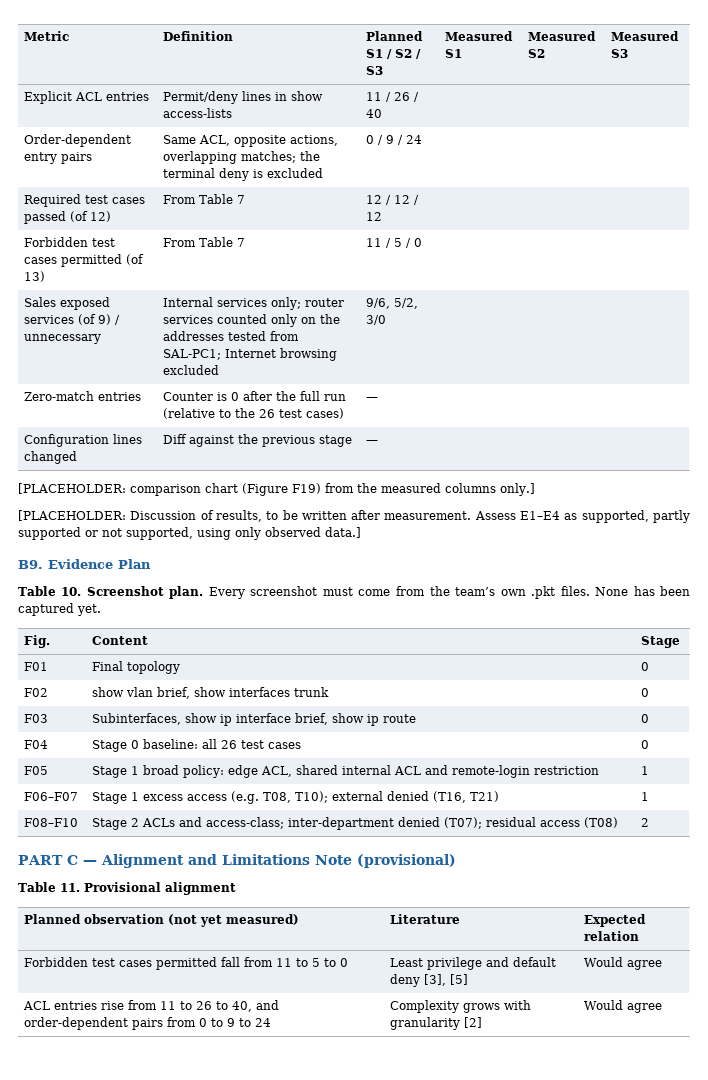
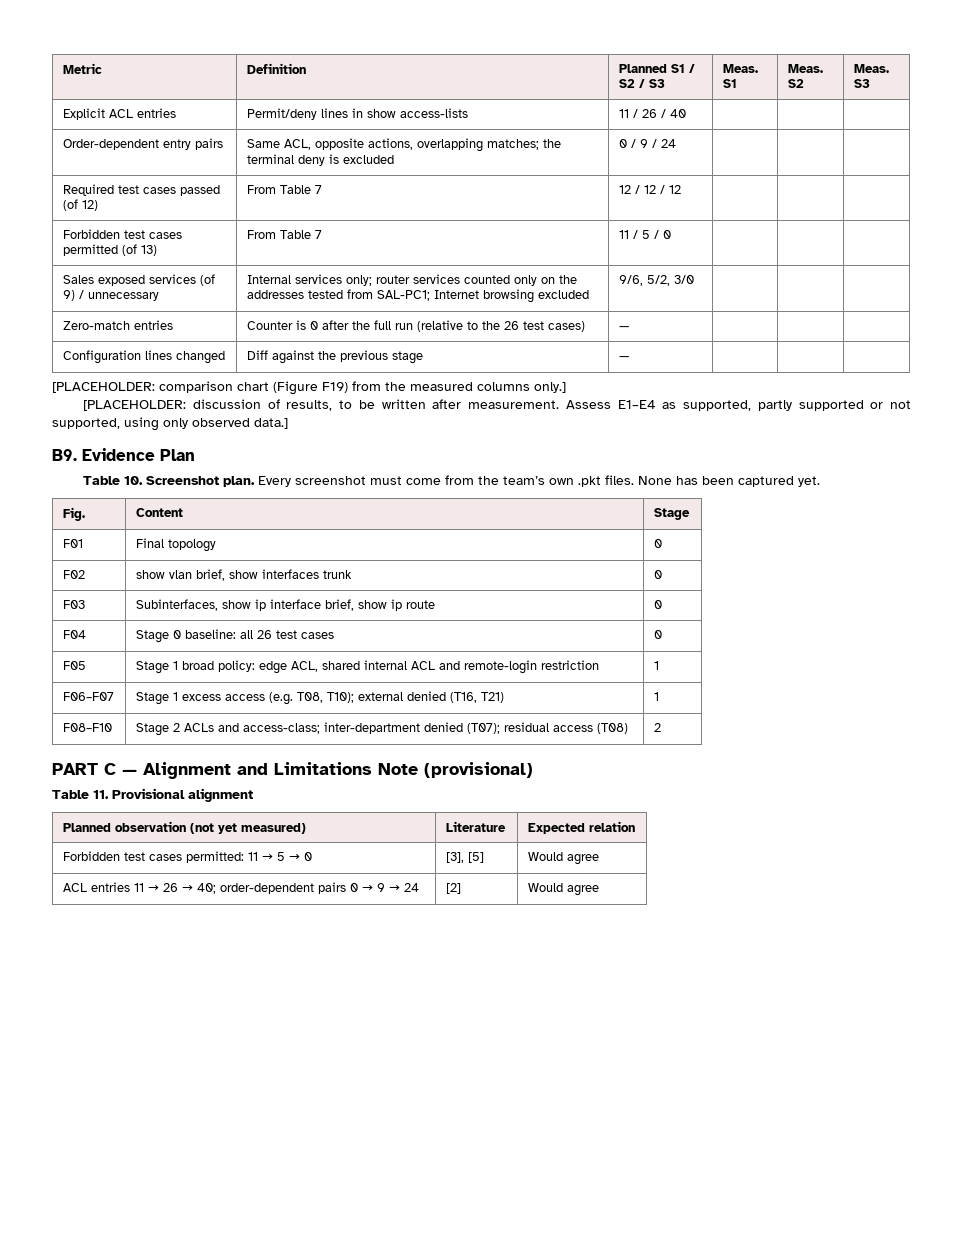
[445,31,514,41] Measured -> [722,64,758,73] Meas.
[528,31,597,41] Measured -> [787,64,823,73] Meas.
[611,31,680,41] Measured -> [853,64,889,73] Meas.
[130,511,197,520] Discussion -> [192,399,261,409] discussion
[156,957,349,970] [390,957,557,970] [390,974,421,987] permitted fall from 11 to 5 to 0 | Least privilege and default deny -> [185,851,312,863] permitted: 11 → 5 → 0 |
[101,1000,280,1012] [24,1017,272,1030] [390,1000,532,1013] [390,1017,461,1030] rise from 11 to 26 to 40, and order-dependent pairs from 0 to 9 to 24 | Complexity grows with granularity -> [133,882,419,894] 11 → 26 → 40; order-dependent pairs 0 → 9 → 24 |

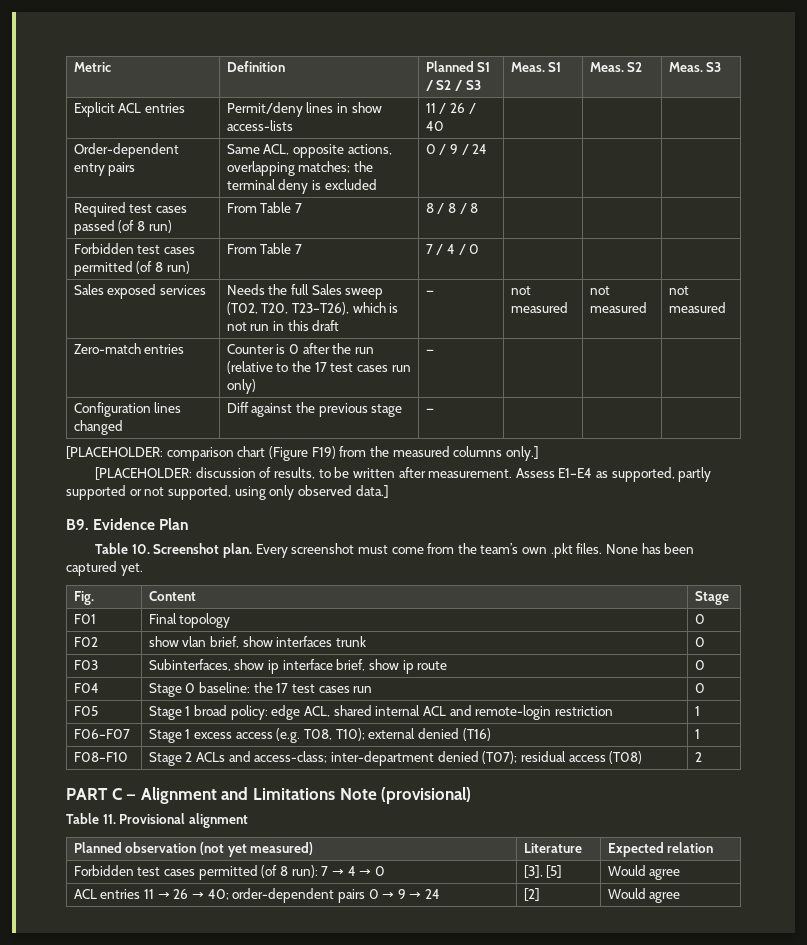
[81,200,98,211] [246,185,322,194] [618,185,681,194] [62,229,182,239] [62,244,157,256] [246,230,322,239] [618,230,650,239] 12) | From Table 7 | 12 / 12 / 12 | | | // Forbidden test cases permitted (of 13) | From Table 7 | 11 / 5 -> [136,220,172,233] [226,202,302,213] [425,203,479,214] [73,243,195,254] [73,261,190,276] [226,243,302,254] [425,244,455,255] 8 run) | From Table 7 | 8 / 8 / 8 | | | // Forbidden test cases permitted (of 8 run) | From Table 7 | 7 / 4
[199,274,215,286] [62,290,159,301] [246,274,577,286] [246,289,589,303] [618,275,694,286] (of 9) / unnecessary | Internal services only; router services counted only on the addresses tested from SAL-PC1; Internet browsing excluded | 9/6, 5/2, 3/0 | | | -> [226,284,384,299] [226,302,399,315] [226,320,340,331] [425,290,434,295] [510,286,531,295] [510,302,568,313] [589,286,610,295] [589,302,647,313] [668,286,689,295] [668,302,726,313] | Needs the full Sales sweep (T02, T20, T23–T26), which is not run in this draft | — | not measured | not measured | not measured
[373,320,391,330] full -> (352, 348) none
[503,321,585,332] 26 test cases) -> [314,362,411,372] [226,379,256,394] 17 test cases run only)
[239,630,334,639] all 26 test cases -> [253,682,373,693] the 17 test cases run
[449,692,504,703] (T16, T21) -> [462,728,491,741] (T16)
[185,851,285,863] permitted: 11 → 5 -> [198,865,356,880] permitted (of 8 run): 7 → 4

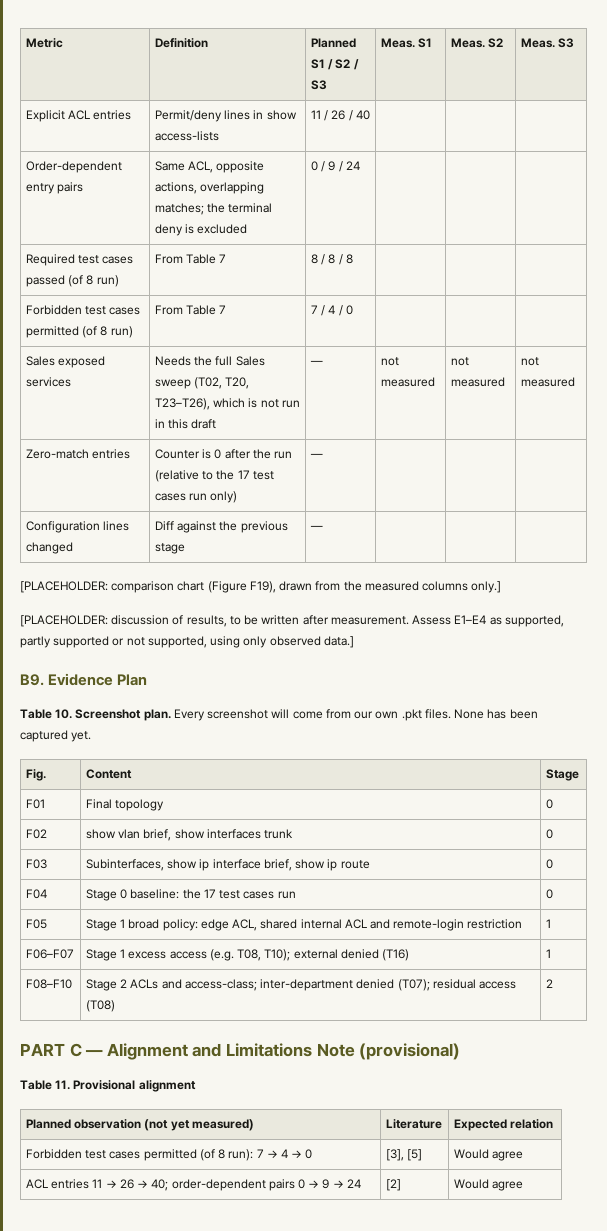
[311,446,336,459] F19) -> [249,581,313,593] F19), drawn
[357,545,388,554] must -> [271,709,290,718] will
[457,543,519,554] the team’s -> [354,711,374,719] our

